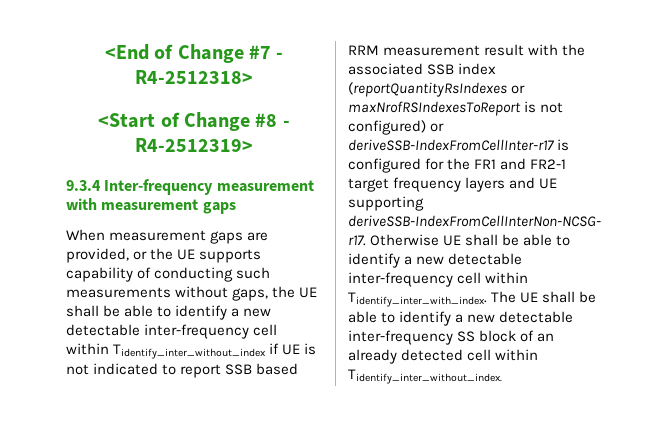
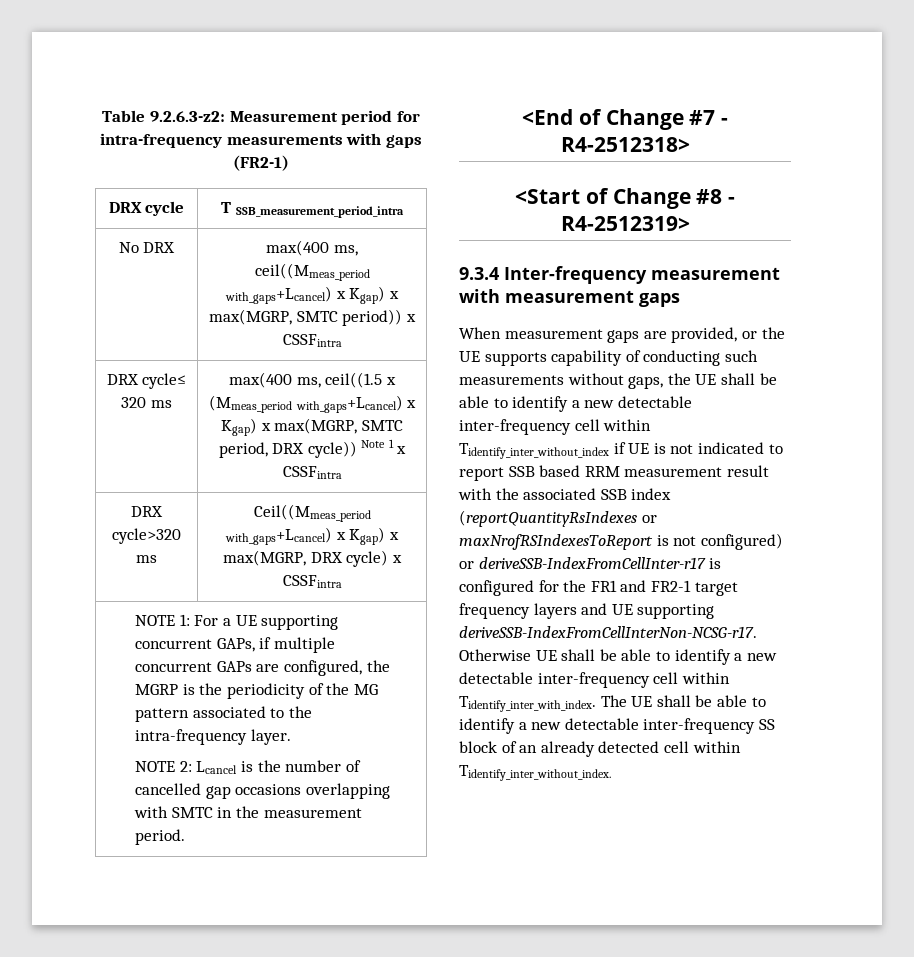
(104, 52) none -> [102,110,420,125] [100,133,422,148] [233,155,289,171] [108,201,185,216] [221,202,404,218] [118,242,176,253] [266,240,358,256] [254,263,370,281] [225,286,399,304] [209,309,416,326] [282,334,342,347] [106,373,187,389] [121,397,172,408] [229,372,396,388] [208,395,417,413] [221,418,403,436] [218,439,407,458] [282,466,342,479] [131,506,163,517] [112,528,181,544] [136,555,157,563] [253,504,371,522] [225,527,399,545] [223,550,402,567] [282,575,342,588] [135,614,339,630] [135,637,335,653] [135,660,390,676] [135,683,378,699] [135,706,312,722] [135,729,291,745] [135,760,361,774] [135,783,390,799] [134,806,362,818] [135,829,186,845] Table 9.2.6.3-z2: Measurement period for intra-frequency measurements with gaps (FR2-1) // DRX cycle | T SSB_measurement_period_intra // No DRX | max(400 ms, ceil((Mmeas_period with_gaps+Lcancel) x Kgap) x max(MGRP, SMTC period)) x CSSFintra // DRX cycle≤ 320 ms | max(400 ms, ceil((1.5 x (Mmeas_period with_gaps+Lcancel) x Kgap) x max(MGRP, SMTC period, DRX cycle)) Note 1 x CSSFintra // DRX cycle>320 ms | Ceil((Mmeas_period with_gaps+Lcancel) x Kgap) x max(MGRP, DRX cycle) x CSSFintra // NOTE 1: For a UE supporting concurrent GAPs, if multiple concurrent GAPs are configured, the MGRP is the periodicity of the MG pattern associated to the intra-frequency layer. // NOTE 2: Lcancel is the number of cancelled gap occasions overlapping with SMTC in the measurement period. //

